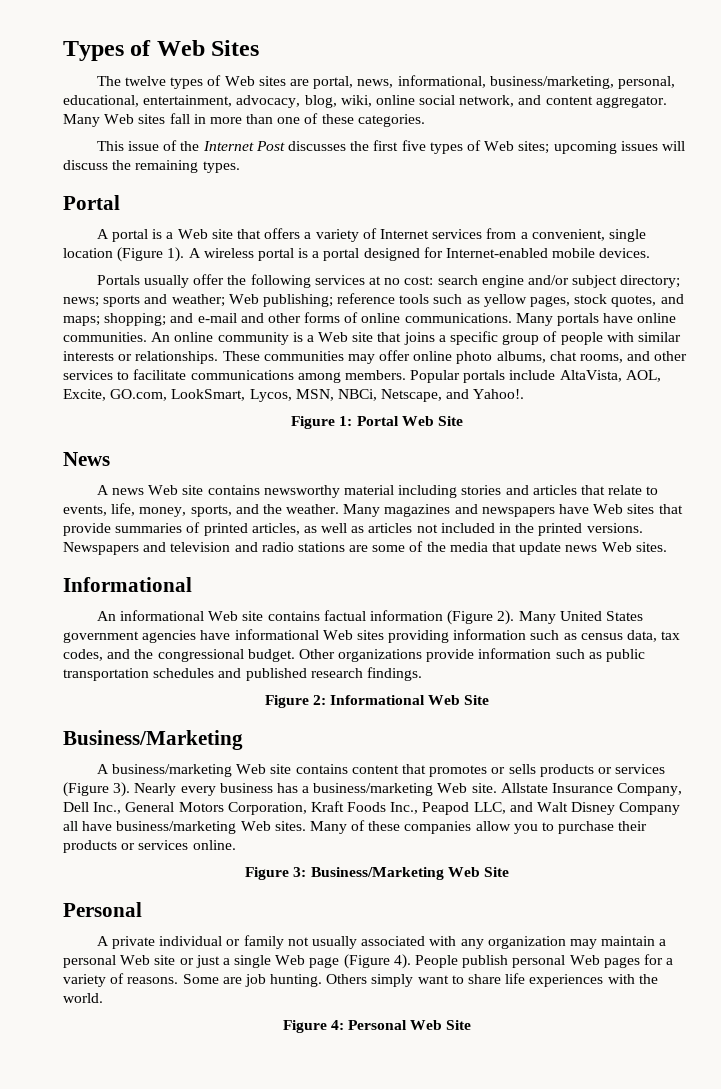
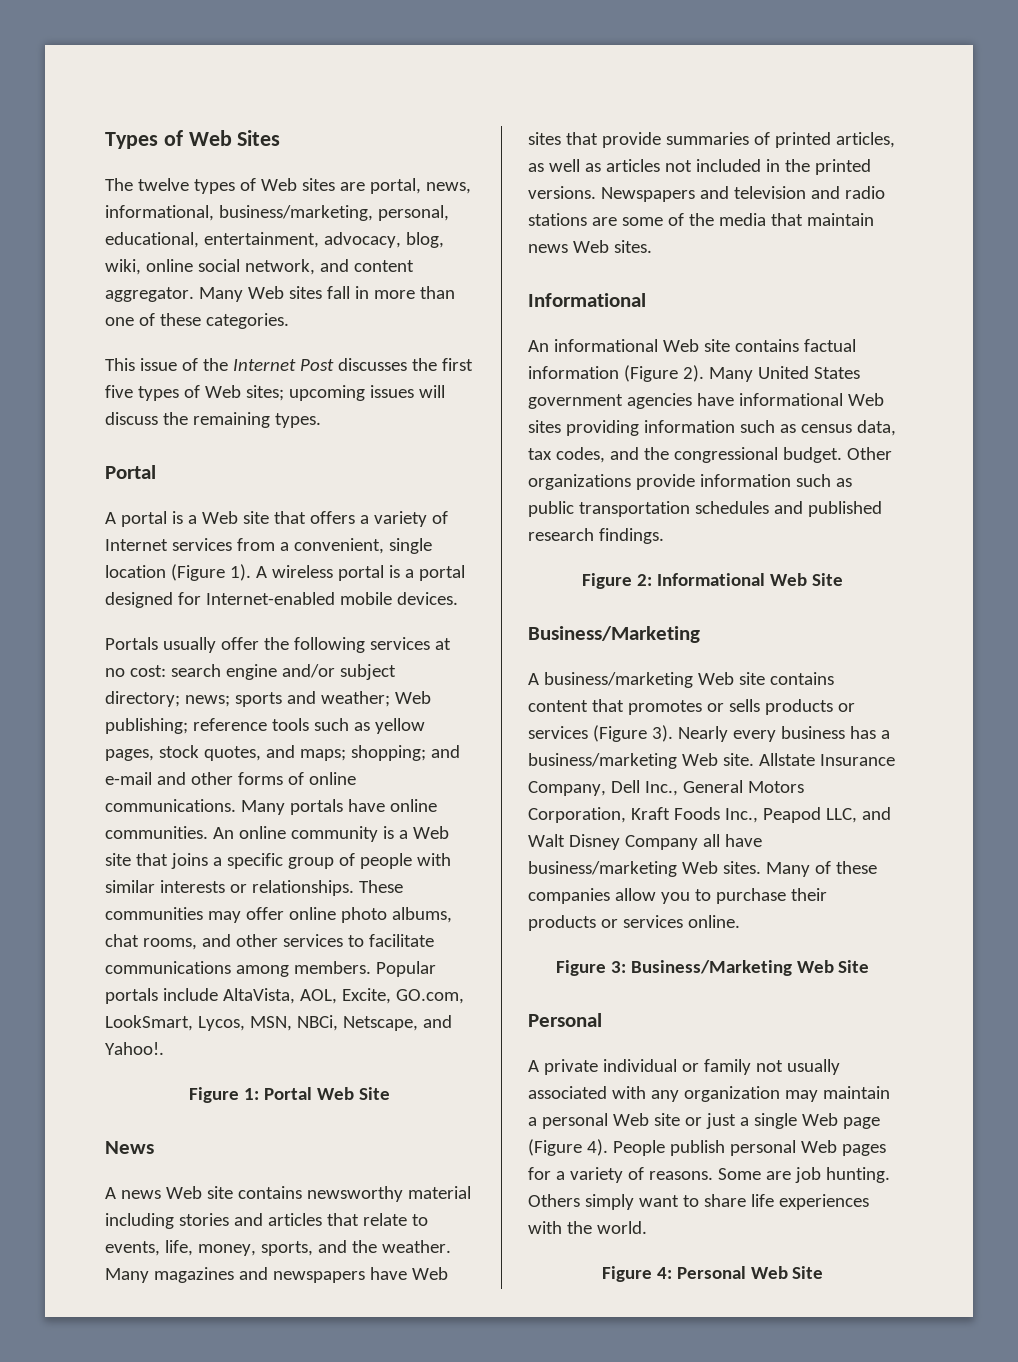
[519,542,562,555] update -> [806,213,874,226] maintain

